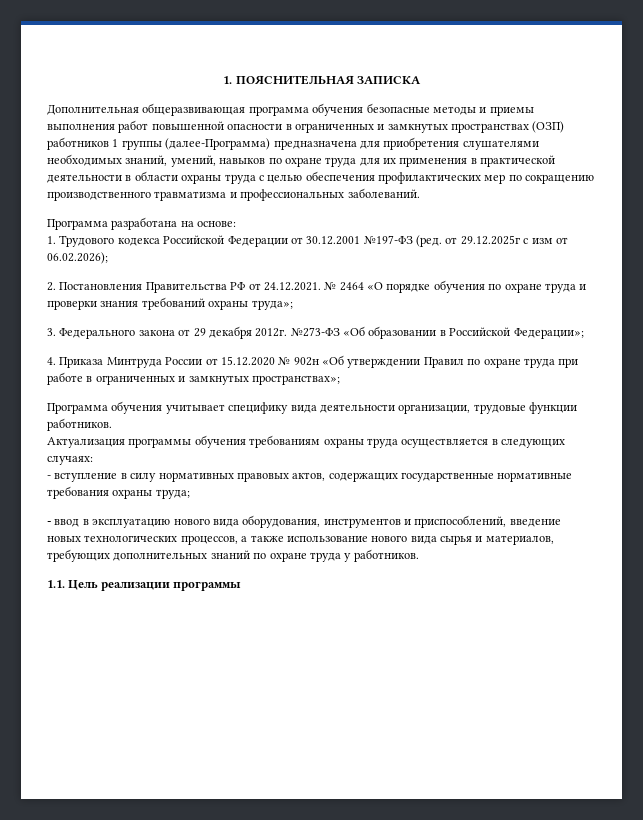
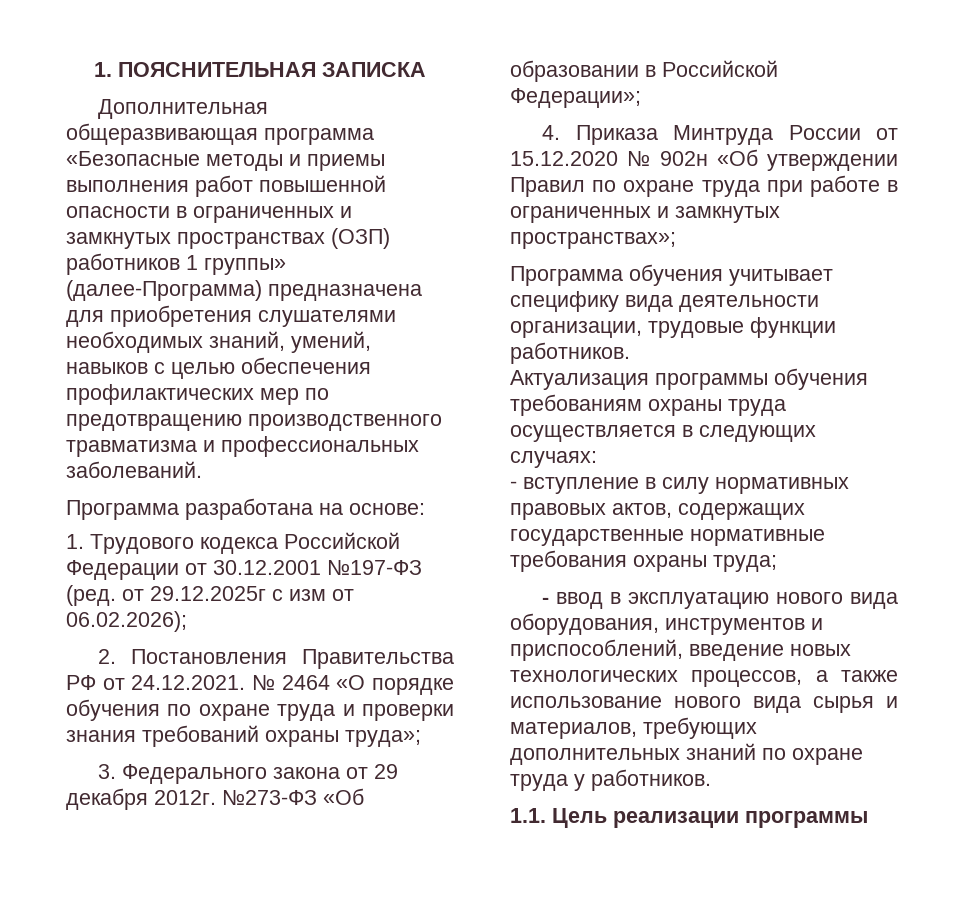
[312,103,430,116] обучения безопасные -> [66,151,200,166] «Безопасные
[121,140,162,150] группы -> [204,258,286,275] группы»
[268,155,556,167] [47,171,256,184] по охране труда для их применения в практической деятельности в области охраны труда -> (148, 368) none
[525,174,595,184] сокращению -> [66,414,242,431] предотвращению

